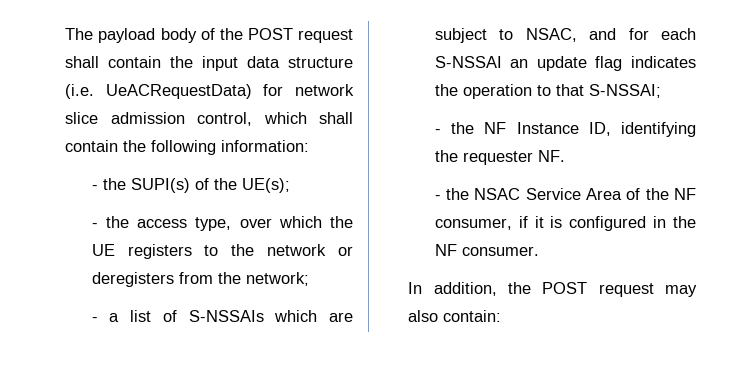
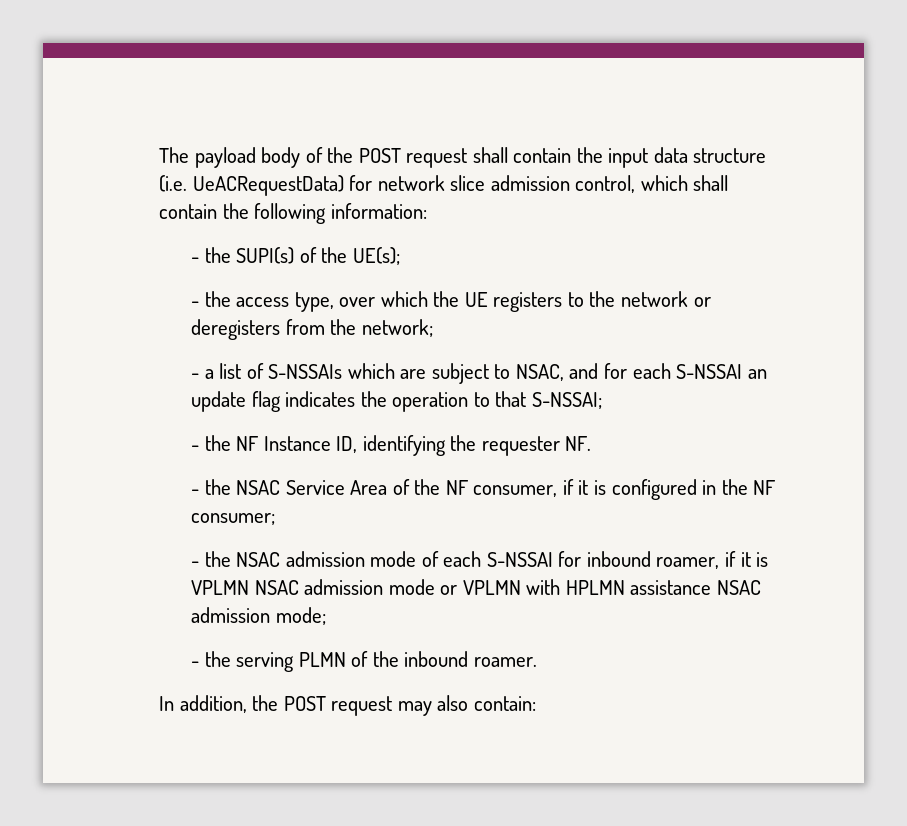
[461,246,539,256] consumer. -> [191,513,276,525] [191,551,769,569] [191,579,761,595] [191,607,326,625] [191,651,537,672] consumer; // - the NSAC admission mode of each S-NSSAI for inbound roamer, if it is VPLMN NSAC admission mode or VPLMN with HPLMN assistance NSAC admission mode; // - the serving PLMN of the inbound roamer.

